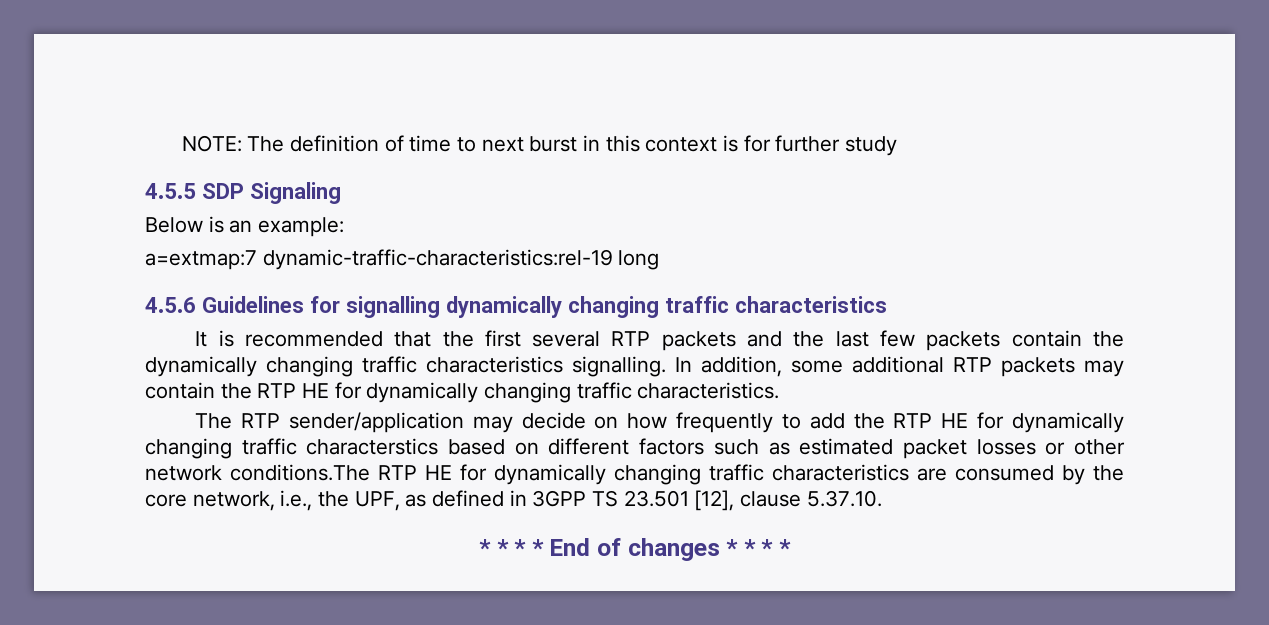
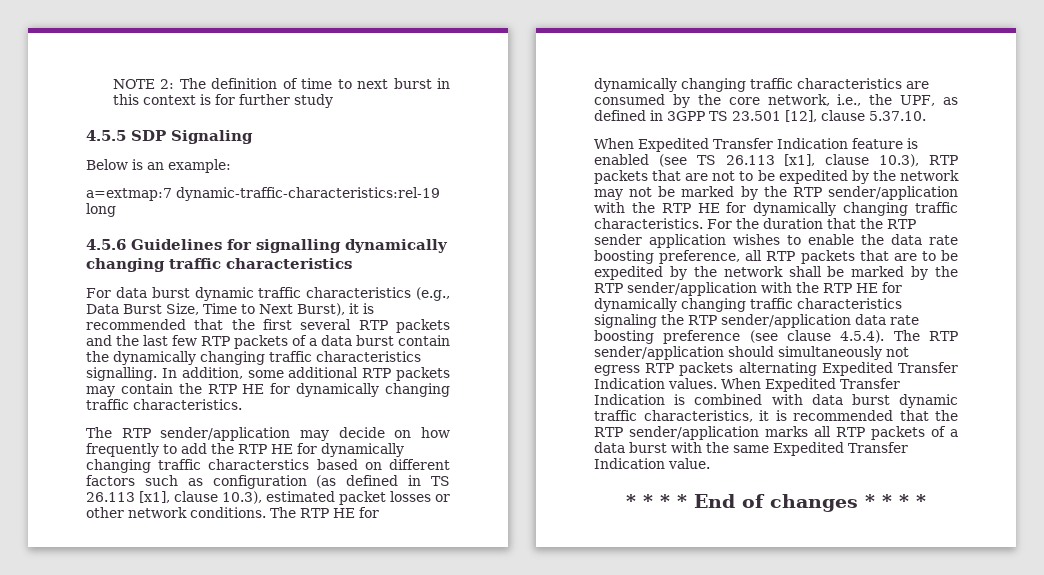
[181,135,242,152] NOTE: -> [112,79,175,89] NOTE 2:
[195,331,208,347] It -> [86,287,450,301] [86,303,359,316] For data burst dynamic traffic characteristics (e.g., Data Burst Size, Time to Next Burst), it
[926,331,1001,351] packets -> [201,335,394,349] RTP packets of a data burst
(790, 448) none -> [212,475,450,489] [86,491,262,504] configuration (as defined in TS 26.113 [x1], clause 10.3),
[230,464,370,481] conditions.The -> [190,507,296,518] conditions. The
(882, 498) none -> [594,138,918,152] [594,154,958,167] [594,170,959,184] [594,186,958,200] [594,202,958,216] [594,218,916,229] [594,234,958,248] [594,250,958,264] [594,266,958,280] [594,282,902,296] [594,298,902,312] [594,314,919,328] [594,330,958,344] [594,346,909,360] [594,362,958,376] [594,378,900,392] [594,394,958,408] [594,410,958,422] [594,426,958,440] [594,442,908,456] [594,458,710,469] // When Expedited Transfer Indication feature is enabled (see TS 26.113 [x1], clause 10.3), RTP packets that are not to be expedited by the network may not be marked by the RTP sender/application with the RTP HE for dynamically changing traffic characteristics. For the duration that the RTP sender application wishes to enable the data rate boosting preference, all RTP packets that are to be expedited by the network shall be marked by the RTP sender/application with the RTP HE for dynamically changing traffic characteristics signaling the RTP sender/application data rate boosting preference (see clause 4.5.4). The RTP sender/application should simultaneously not egress RTP packets alternating Expedited Transfer Indication values. When Expedited Transfer Indication is combined with data burst dynamic traffic characteristics, it is recommended that the RTP sender/application marks all RTP packets of a data burst with the same Expedited Transfer Indication value.

